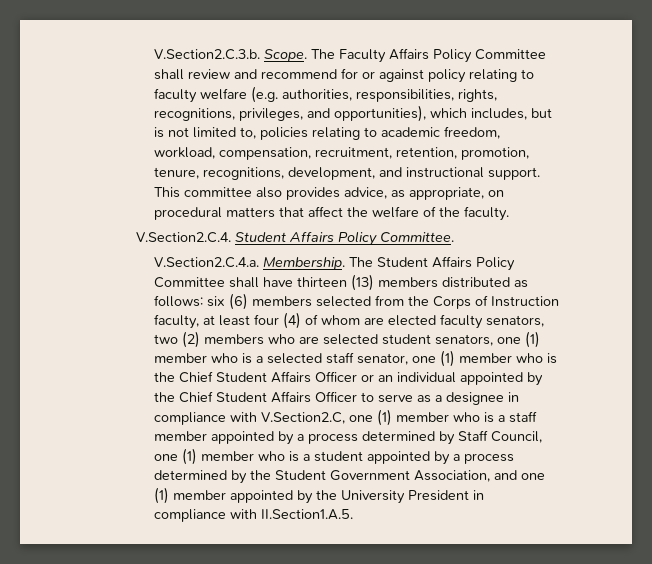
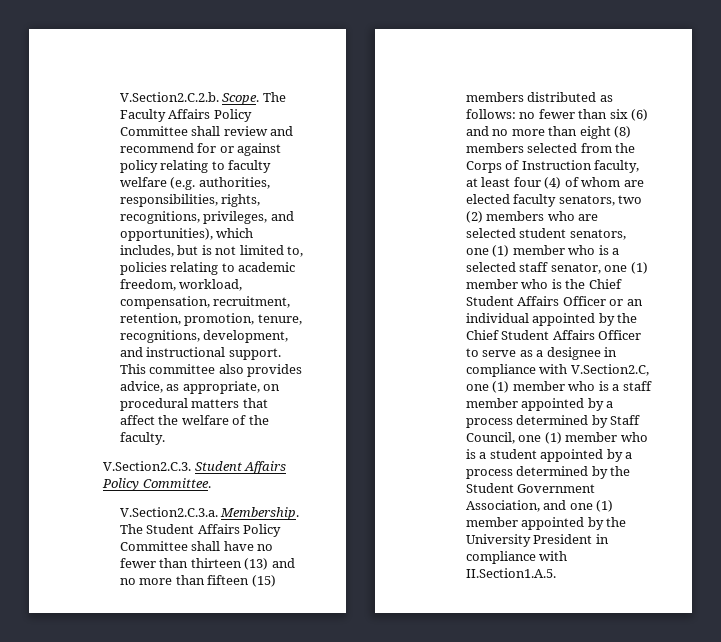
[153,49,260,60] V.Section2.C.3.b. -> [119,92,219,102] V.Section2.C.2.b.
[136,232,232,243] V.Section2.C.4. -> [103,461,192,471] V.Section2.C.3.
[153,257,259,268] V.Section2.C.4.a. -> [119,507,218,517] V.Section2.C.3.a.
[296,274,528,291] [153,293,248,310] thirteen (13) members distributed as follows: six (6) -> [257,544,274,551] [119,558,295,570] [119,575,276,587] [465,92,613,102] [465,109,649,121] [465,126,632,139] no fewer than thirteen (13) and no more than fifteen (15) members distributed as follows: no fewer than six (6) and no more than eight (8)

